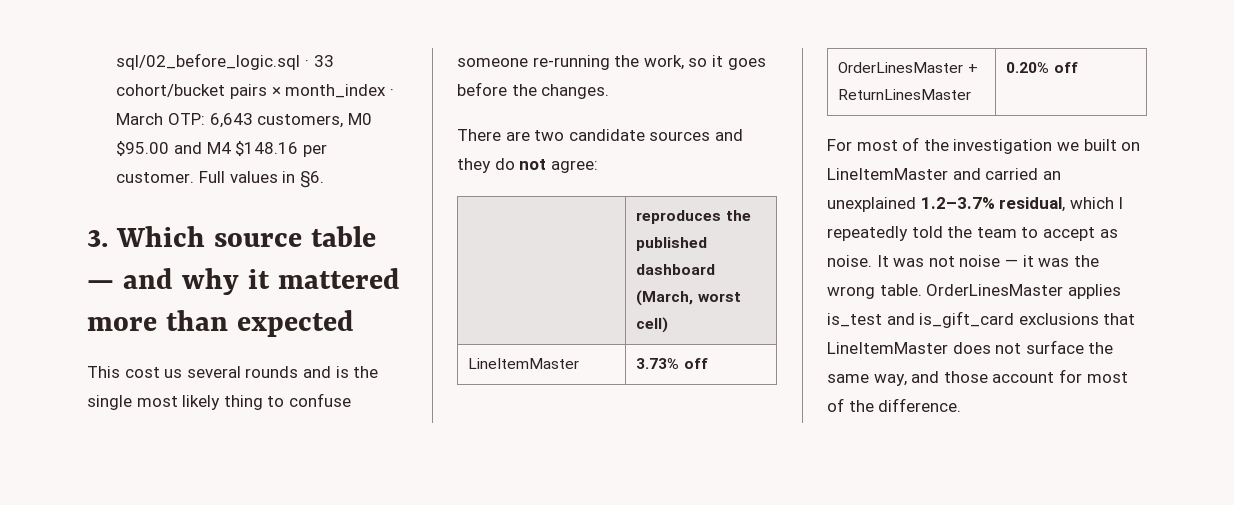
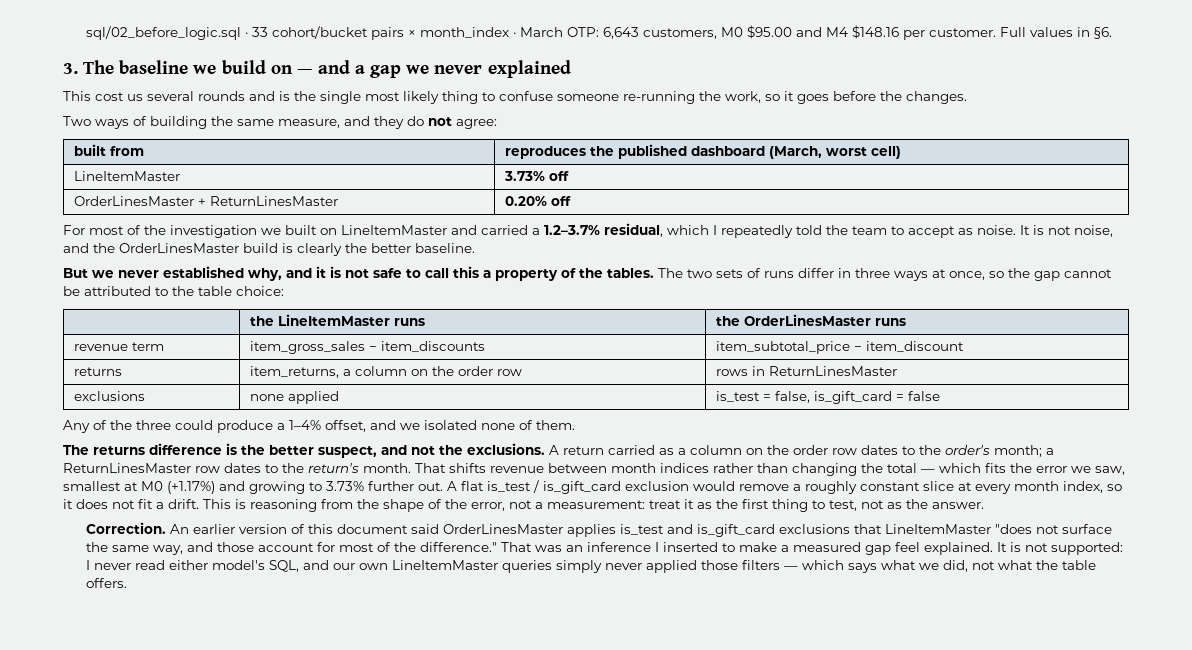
[115,226,376,247] [87,268,400,295] [87,310,354,337] Which source table — and why it mattered more than expected -> [83,60,571,78] The baseline we build on — and a gap we never explained
[457,129,711,141] There are two candidate sources -> [63,116,340,129] Two ways of building the same measure,
(598, 166) none -> [73,144,144,156] built from
[1042,171,1061,180] [827,197,916,212] an unexplained -> [532,228,540,235] a
[893,255,1099,267] [827,284,922,299] was not noise — it was the wrong table. -> [1033,225,1113,237] [63,243,475,256] [63,266,1112,281] [63,286,284,296] [249,314,425,326] [715,314,906,326] [73,342,164,351] [249,341,485,354] [715,341,964,354] [73,367,122,376] [249,366,522,378] [715,366,897,376] [73,391,145,401] [249,391,339,404] [715,391,940,404] [63,420,575,433] [63,443,1054,458] [63,463,1125,476] [63,480,1122,494] [63,499,984,512] [86,522,440,534] is not noise, and the OrderLinesMaster build is clearly the better baseline. // But we never established why, and it is not safe to call this a property of the tables. The two sets of runs differ in three ways at once, so the gap cannot be attributed to the table choice: // | the LineItemMaster runs | the OrderLinesMaster runs // revenue term | item_gross_sales − item_discounts | item_subtotal_price − item_discount // returns | item_returns, a column on the order row | rows in ReturnLinesMaster // exclusions | none applied | is_test = false, is_gift_card = false // Any of the three could produce a 1–4% offset, and we isolated none of them. // The returns difference is the better suspect, and not the exclusions. A return carried as a column on the order row dates to the order's month; a ReturnLinesMaster row dates to the return's month. That shifts revenue between month indices rather than changing the total — which fits the error we saw, smallest at M0 (+1.17%) and growing to 3.73% further out. A flat is_test / is_gift_card exclusion would remove a roughly constant slice at every month index, so it does not fit a drift. This is reasoning from the shape of the error, not a measurement: treat it as the first thing to test, not as the answer. // Correction. An earlier version of this document said
[952,342,991,354] does -> [995,524,1033,534] "does
[878,398,962,412] difference. -> [420,542,1124,555] [86,560,1097,573] [86,578,128,588] difference." That was an inference I inserted to make a measured gap feel explained. It is not supported: I never read either model's SQL, and our own LineItemMaster queries simply never applied those filters — which says what we did, not what the table offers.

